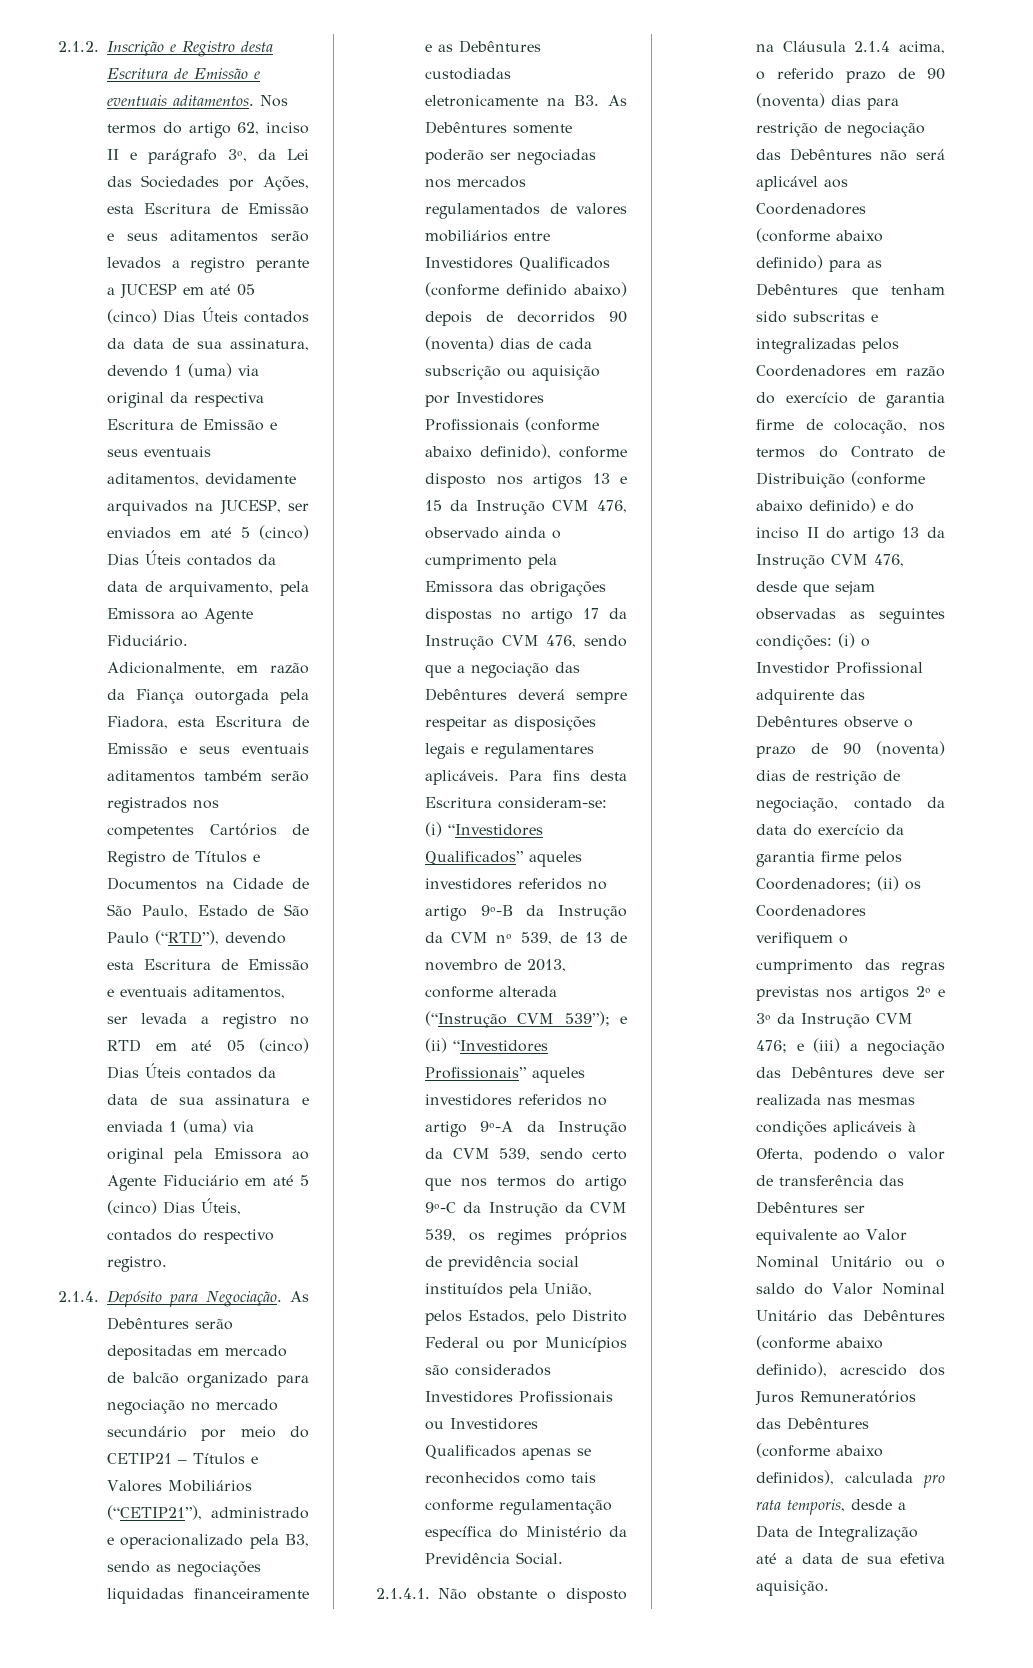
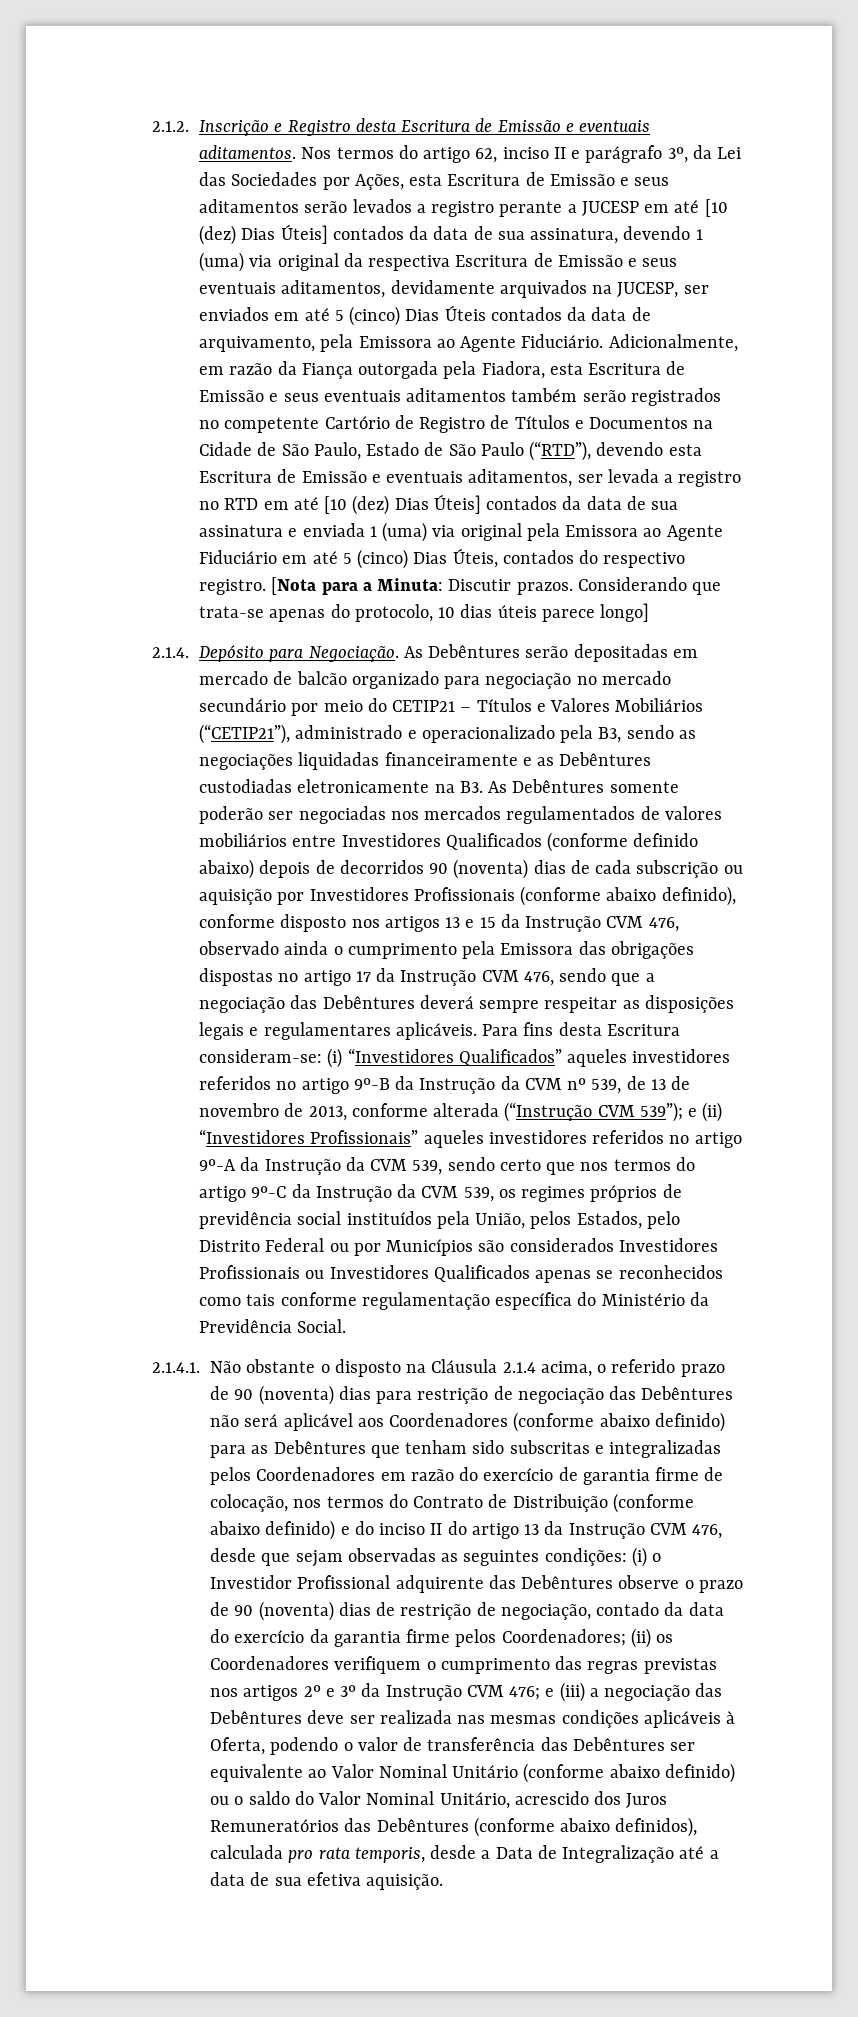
[237,284,256,296] [107,307,238,324] 05 (cinco) Dias Úteis -> [704,199,728,217] [198,224,328,245] [10 (dez) Dias Úteis]
[193,800,220,809] [107,823,277,839] nos competentes Cartórios -> [198,416,390,433] no competente Cartório
[226,1038,309,1053] [107,1063,182,1079] 05 (cinco) Dias Úteis -> [324,494,481,515] [10 (dez) Dias Úteis]
(168, 1264) none -> [271,577,722,595] [198,603,650,622] [Nota para a Minuta: Discutir prazos. Considerando que trata-se apenas do protocolo, 10 dias úteis parece longo]
(893, 1262) none -> [523,1763,735,1783] (conforme abaixo definido)
[756,1309,945,1322] [756,1335,884,1350] [756,1362,828,1377] Unitário das Debêntures (conforme abaixo definido), -> [439,1792,510,1809] Unitário,

